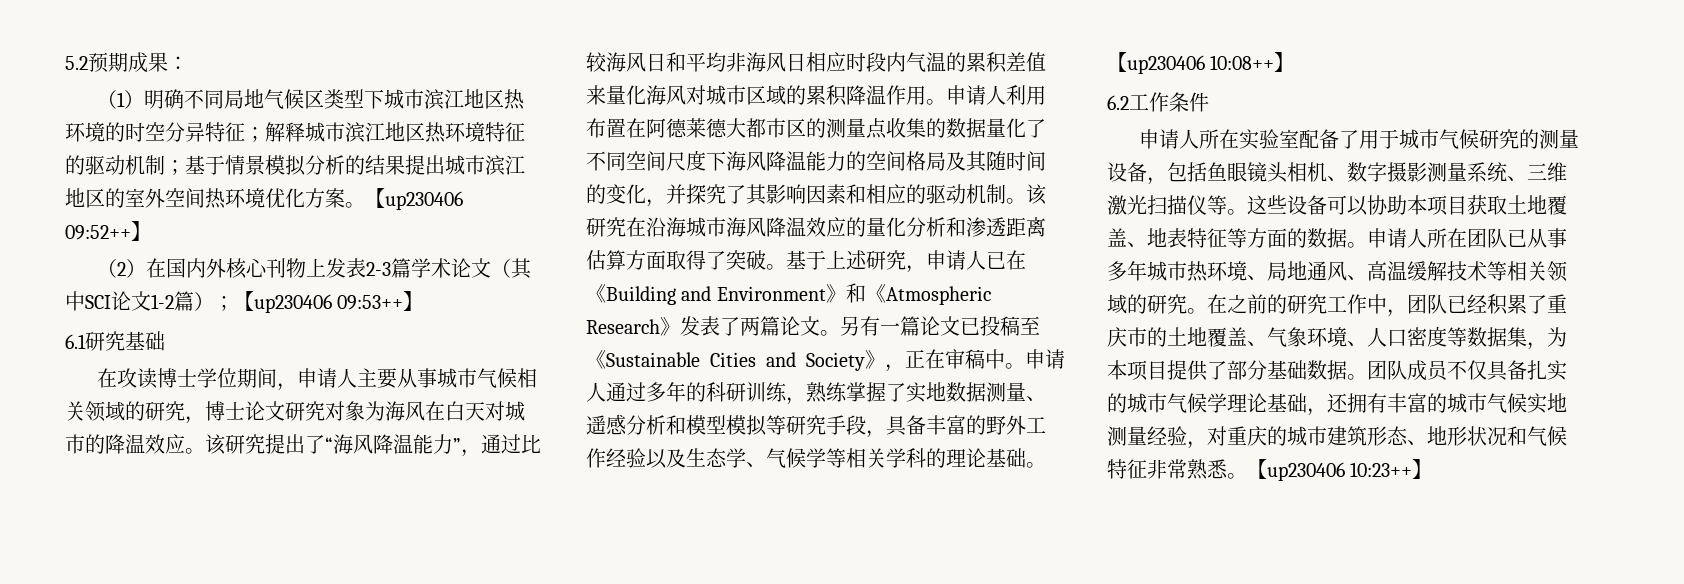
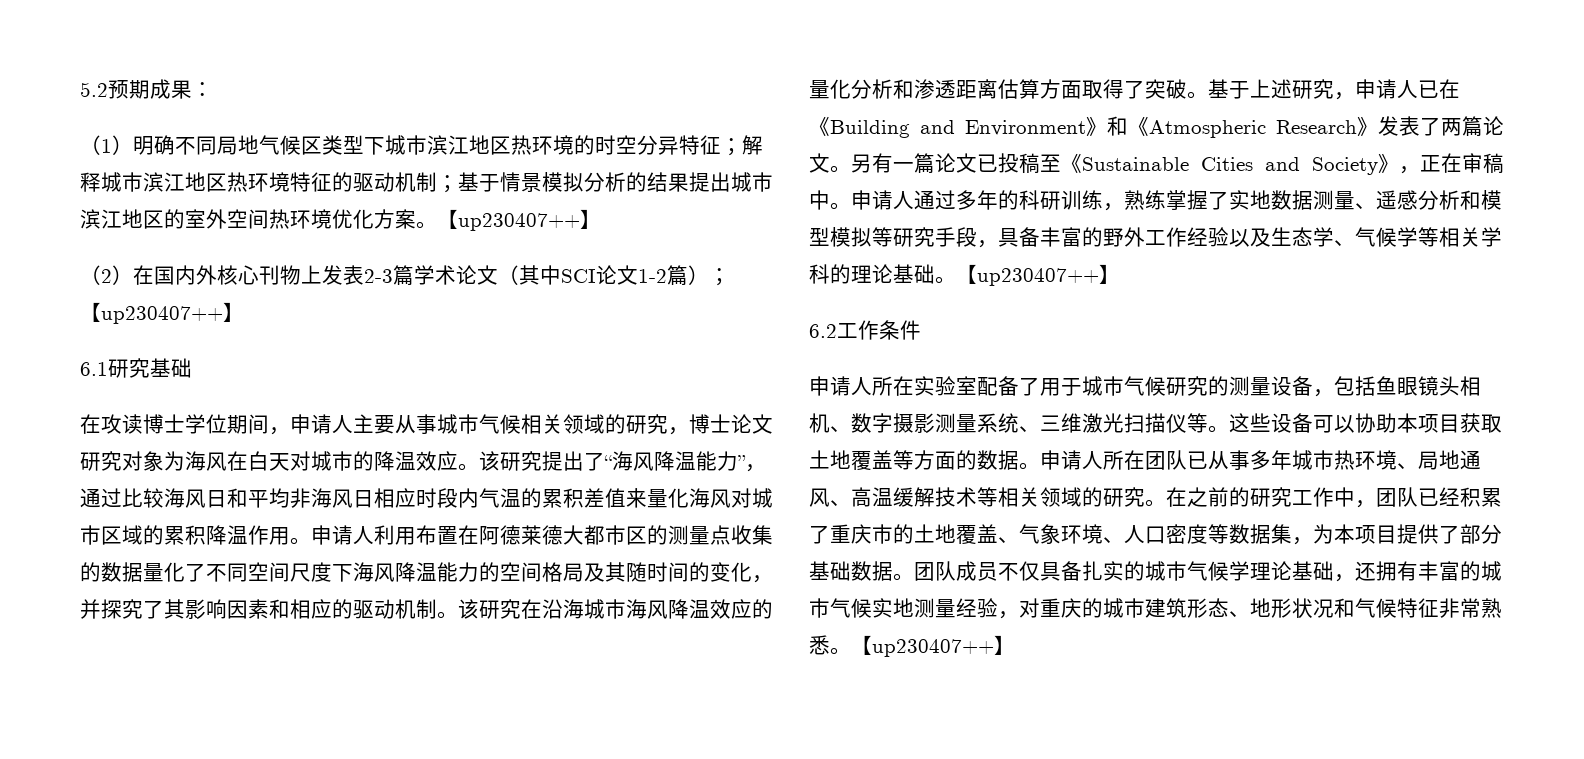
[385,191,463,210] [65,225,131,240] up230406 09:52++ -> [458,213,580,231] up230407++
[254,294,404,313] up230406 09:53++ -> [101,306,223,324] up230407++
[1127,55,1275,74] up230406 10:08++ -> [977,268,1099,286] up230407++
[1127,228,1227,248] 、地表特征 -> (893, 459) none
[1267,462,1413,481] up230406 10:23++ -> [872,639,994,657] up230407++

